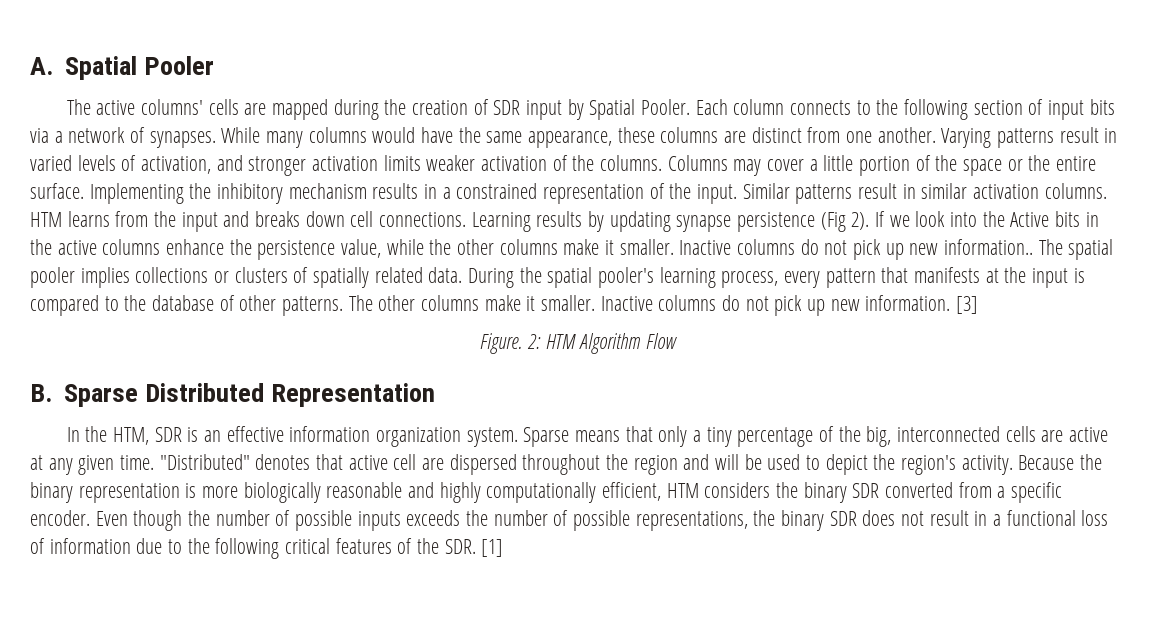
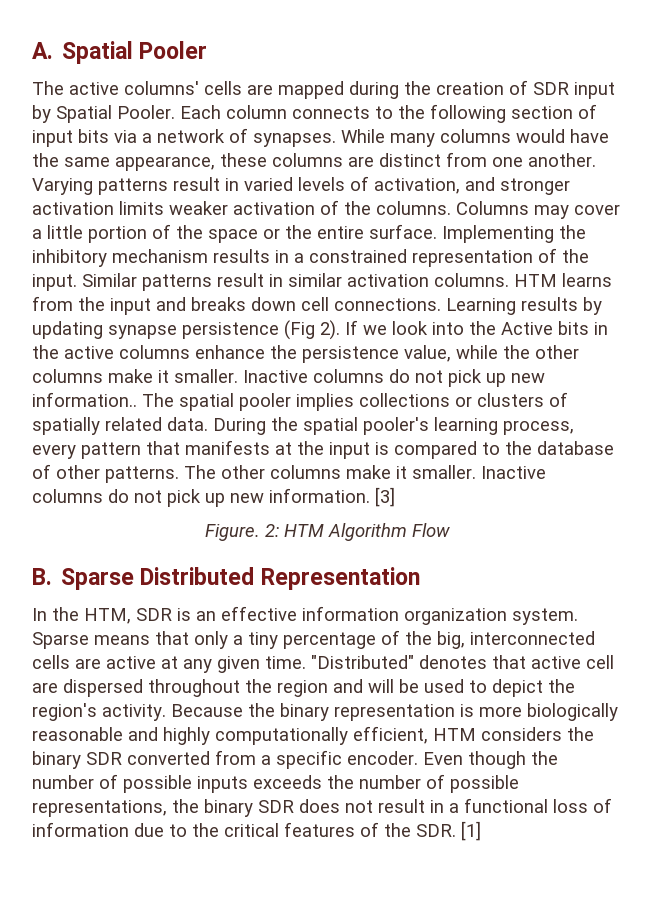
[215,538,280,559] following -> (219, 830) none

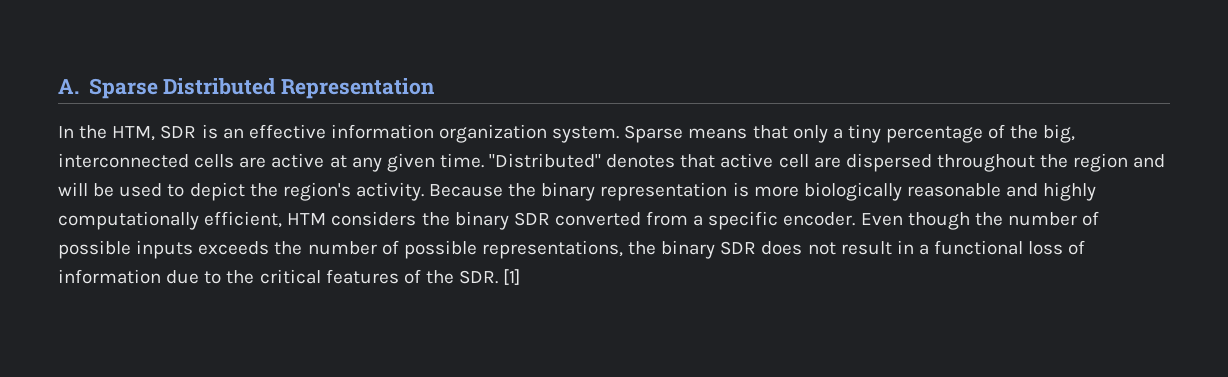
[62,41,208,64] [32,80,615,99] [32,104,597,123] [32,128,609,147] [32,152,596,171] [32,176,570,195] [32,200,620,219] [32,224,586,243] [32,248,589,267] [32,273,612,291] [32,296,602,315] [32,320,608,340] [32,345,579,363] [32,369,545,387] [32,392,568,411] [32,417,574,435] [32,440,614,459] [32,464,546,483] [32,487,395,507] [204,523,450,541] [32,568,52,585] Spatial Pooler // The active columns' cells are mapped during the creation of SDR input by Spatial Pooler. Each column connects to the following section of input bits via a network of synapses. While many columns would have the same appearance, these columns are distinct from one another. Varying patterns result in varied levels of activation, and stronger activation limits weaker activation of the columns. Columns may cover a little portion of the space or the entire surface. Implementing the inhibitory mechanism results in a constrained representation of the input. Similar patterns result in similar activation columns. HTM learns from the input and breaks down cell connections. Learning results by updating synapse persistence (Fig 2). If we look into the Active bits in the active columns enhance the persistence value, while the other columns make it smaller. Inactive columns do not pick up new information.. The spatial pooler implies collections or clusters of spatially related data. During the spatial pooler's learning process, every pattern that manifests at the input is compared to the database of other patterns. The other columns make it smaller. Inactive columns do not pick up new information. [3] // Figure. 2: HTM Algorithm Flow // B. -> (79, 86) none

